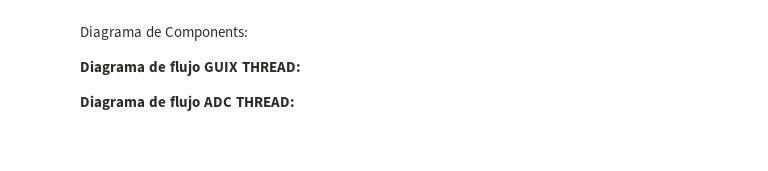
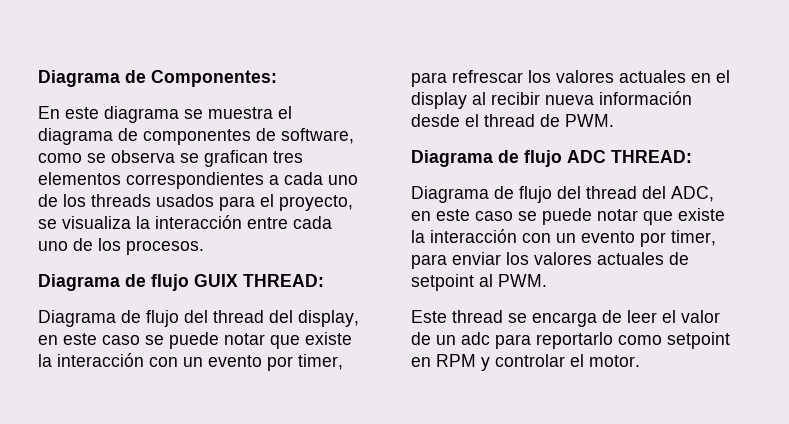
[80,26,249,41] Diagrama de Components: -> [38,70,277,87] [38,106,292,123] [38,128,354,145] [38,150,303,167] [38,172,358,189] [38,194,353,211] [38,215,332,229] [38,238,204,255] Diagrama de Componentes: // En este diagrama se muestra el diagrama de componentes de software, como se observa se grafican tres elementos correspondientes a cada uno de los threads usados para el proyecto, se visualiza la interacción entre cada uno de los procesos.
(302, 67) none -> [38,310,359,327] [38,332,352,349] [38,353,343,371] [411,70,730,87] [411,91,692,109] [411,114,614,127] // Diagrama de flujo del thread del display, en este caso se puede notar que existe la interacción con un evento por timer, para refrescar los valores actuales en el display al recibir nueva información desde el thread de PWM.
(296, 102) none -> [411,186,714,203] [411,208,725,225] [411,229,716,247] [411,252,689,269] [411,274,547,291] [411,310,720,327] [411,332,730,349] [411,354,640,371] // Diagrama de flujo del thread del ADC, en este caso se puede notar que existe la interacción con un evento por timer, para enviar los valores actuales de setpoint al PWM. // Este thread se encarga de leer el valor de un adc para reportarlo como setpoint en RPM y controlar el motor.

